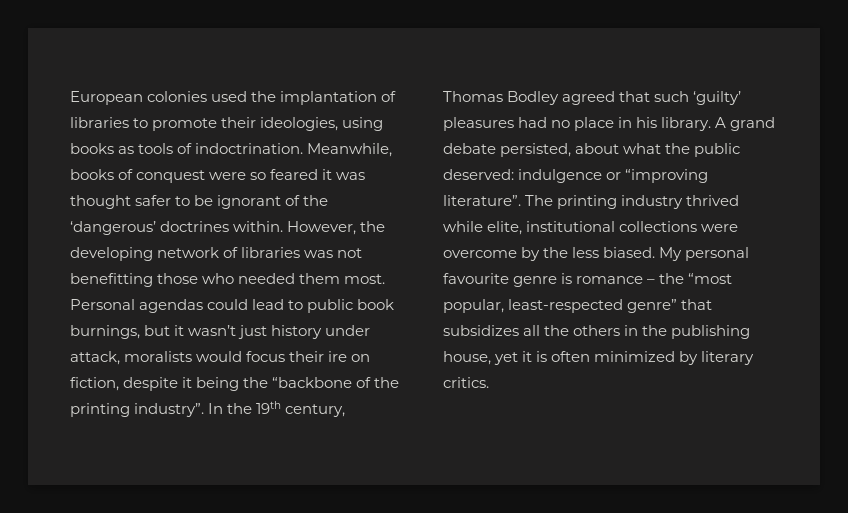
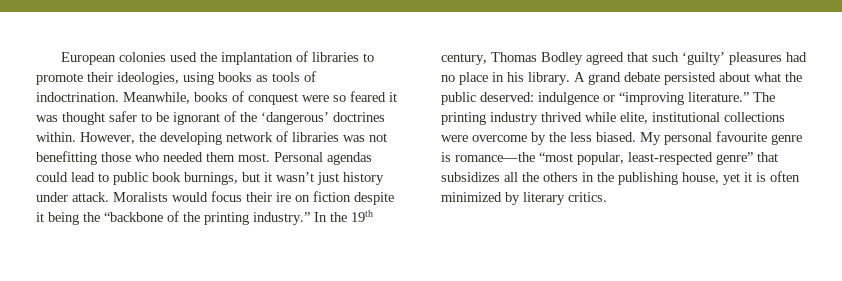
[70,351,193,365] attack, moralists -> [72,192,168,202] attack. Moralists
[70,377,119,391] fiction, -> [313,191,351,202] fiction
[134,403,205,417] industry”. -> [253,212,310,225] industry.”
[500,143,572,157] persisted, -> [664,72,716,85] persisted
[443,195,521,206] literature”. -> [688,92,749,102] literature.”
[576,273,685,284] romance – the -> [455,152,535,162] romance—the

